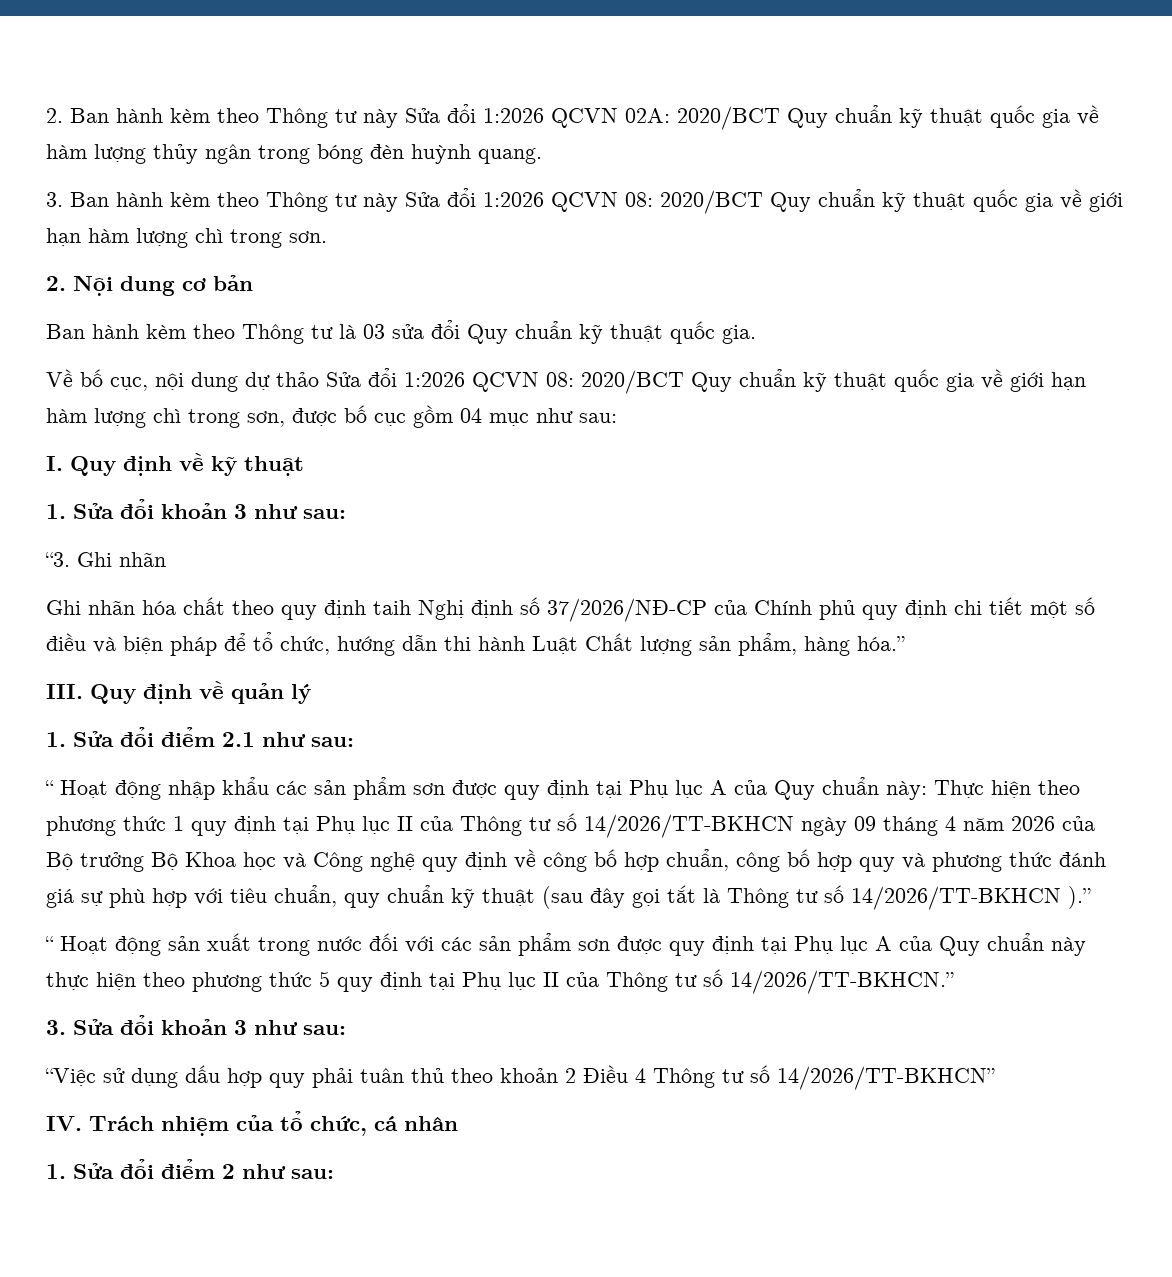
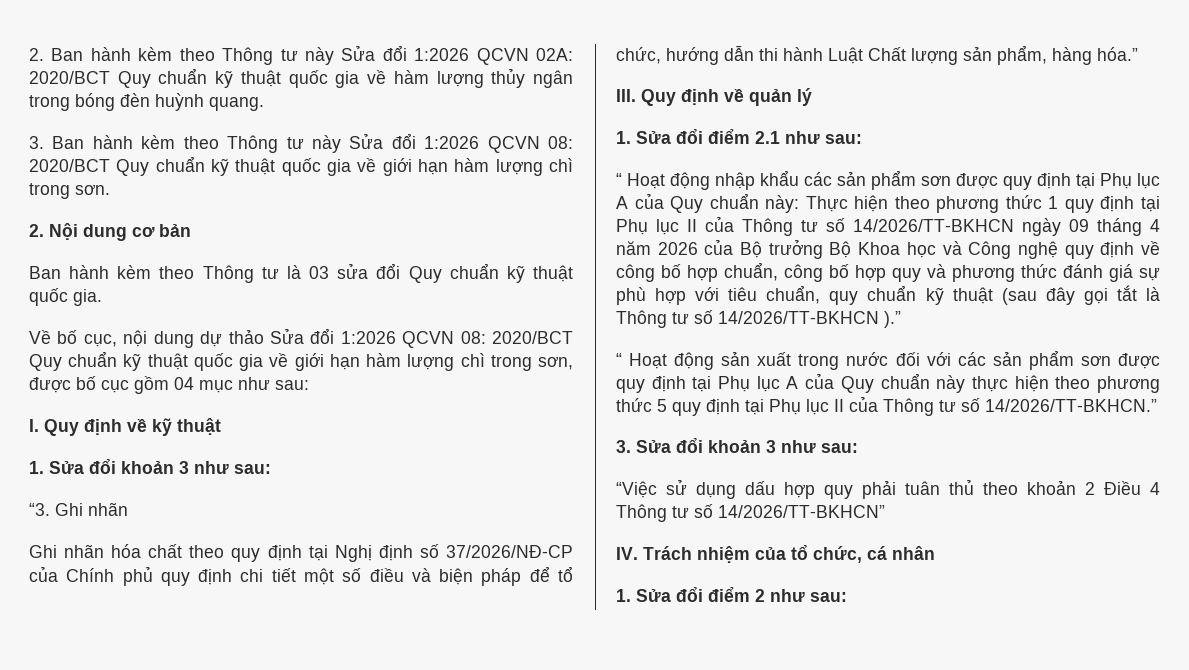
[373,600,411,615] taih -> [308,545,328,561] tại

